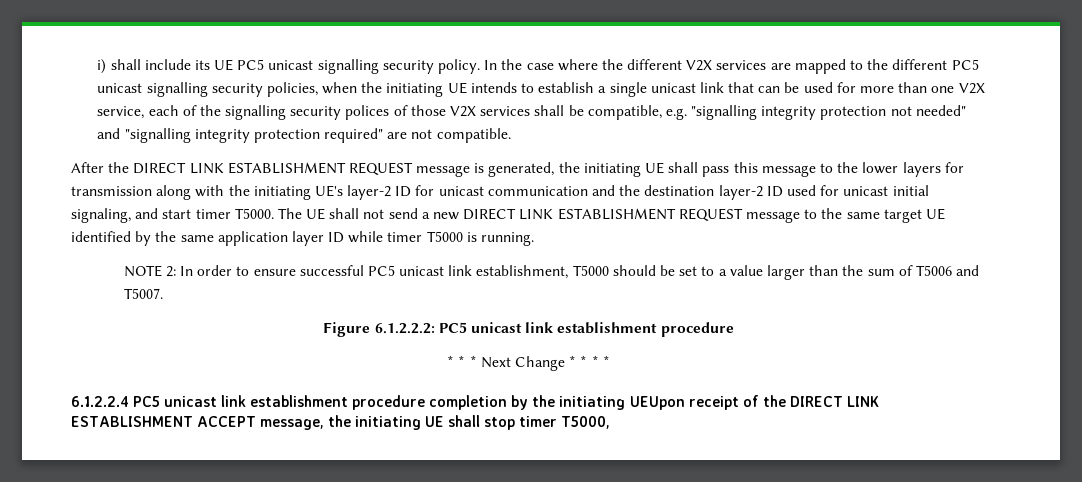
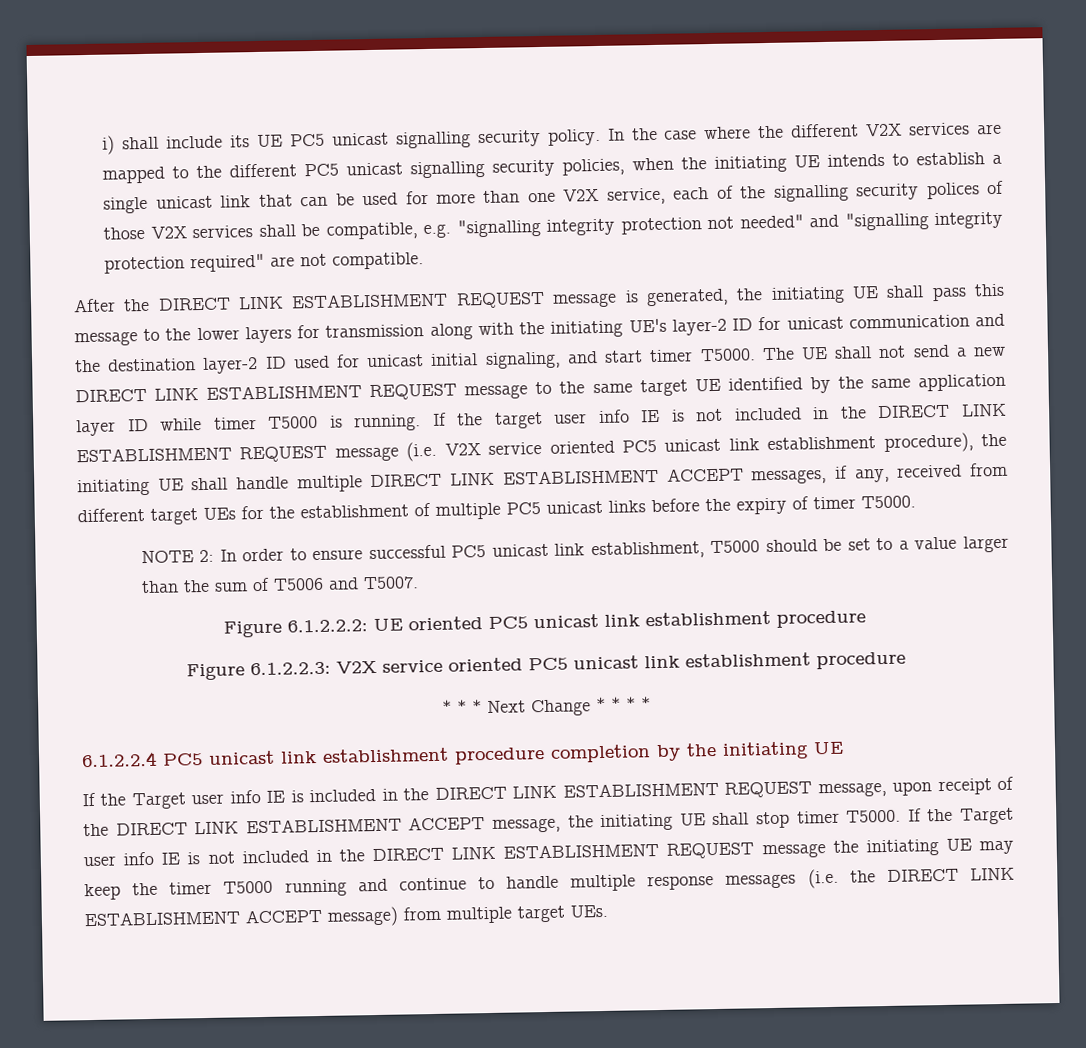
(535, 239) none -> [432,403,1007,429] [76,432,1007,463] [77,462,1009,497] [77,495,916,525] If the target user info IE is not included in the DIRECT LINK ESTABLISHMENT REQUEST message (i.e. V2X service oriented PC5 unicast link establishment procedure), the initiating UE shall handle multiple DIRECT LINK ESTABLISHMENT ACCEPT messages, if any, received from different target UEs for the establishment of multiple PC5 unicast links before the expiry of timer T5000.
(435, 328) none -> [373,610,866,631] [185,657,523,681] UE oriented PC5 unicast link establishment procedure // Figure 6.1.2.2.3: V2X service oriented
[629,396,685,410] UEUpon -> [813,741,844,755] [82,781,933,810] UE // If the Target user info IE is included in the DIRECT LINK ESTABLISHMENT REQUEST message, upon
[561,416,611,429] T5000, -> [846,807,1015,825] [83,838,1014,867] [84,867,1015,901] [84,904,608,927] T5000. If the Target user info IE is not included in the DIRECT LINK ESTABLISHMENT REQUEST message the initiating UE may keep the timer T5000 running and continue to handle multiple response messages (i.e. the DIRECT LINK ESTABLISHMENT ACCEPT message) from multiple target UEs.

